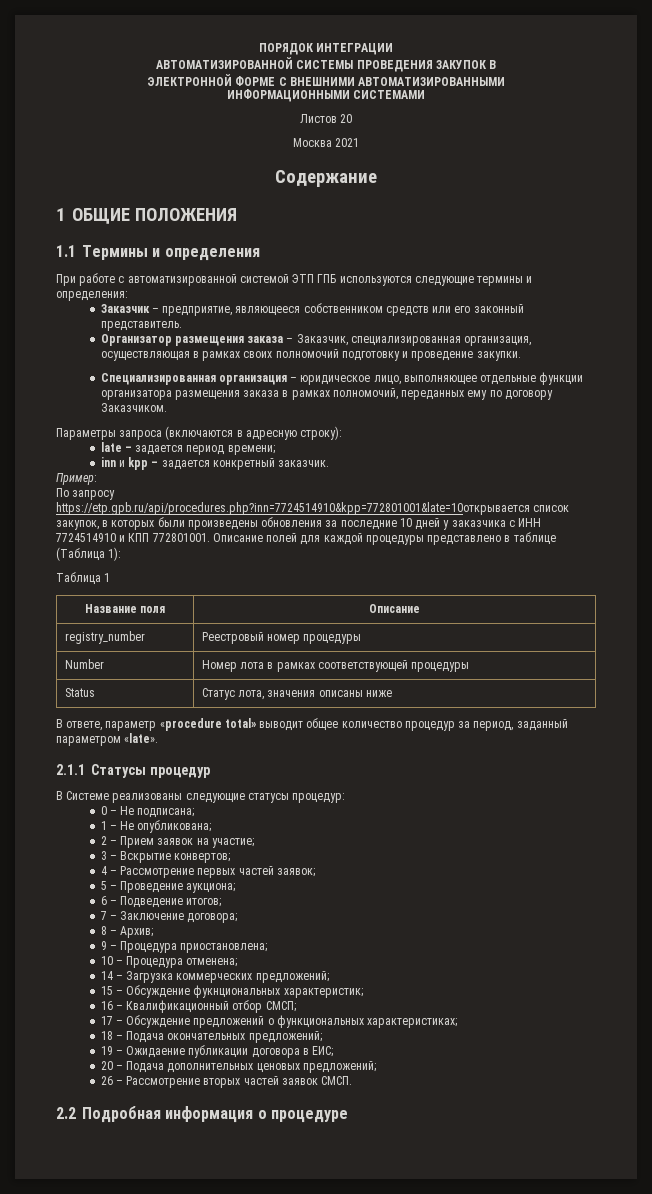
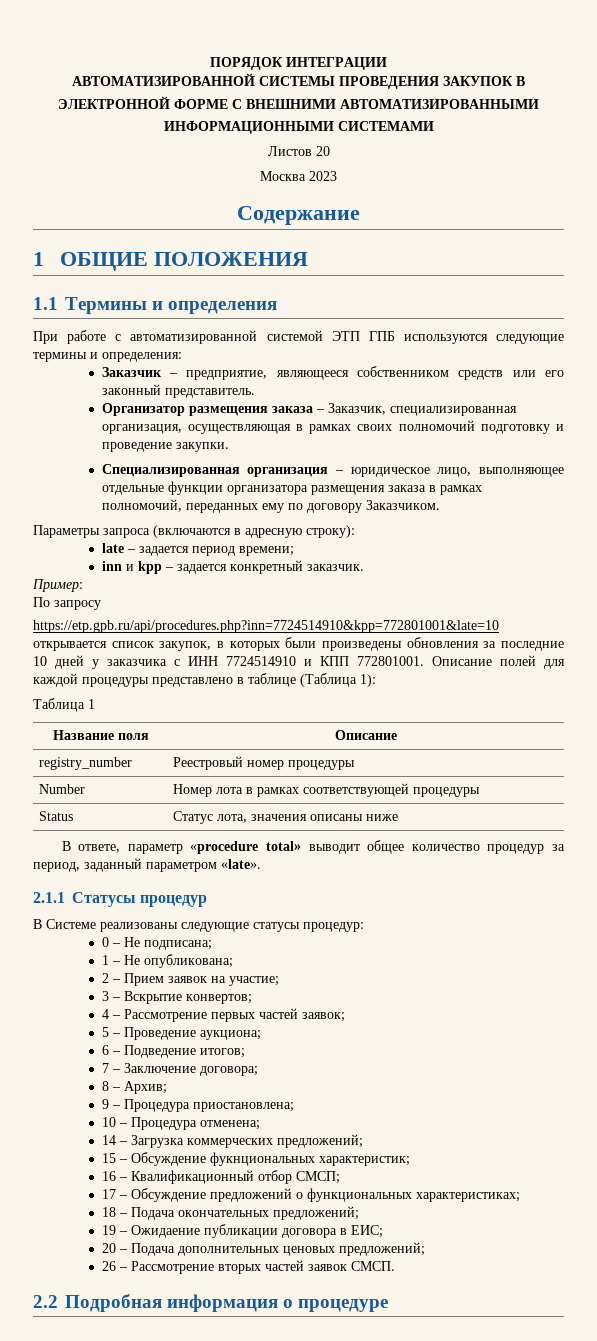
[335,138,360,147] 2021 -> [309,171,337,181] 2023
[56,502,530,515] https://etp.gpb.ru/api/procedures.php?inn=7724514910&kpp=772801001&late=10открывается -> [33,620,499,633] [33,641,107,651] https://etp.gpb.ru/api/procedures.php?inn=7724514910&kpp=772801001&late=10 открывается

